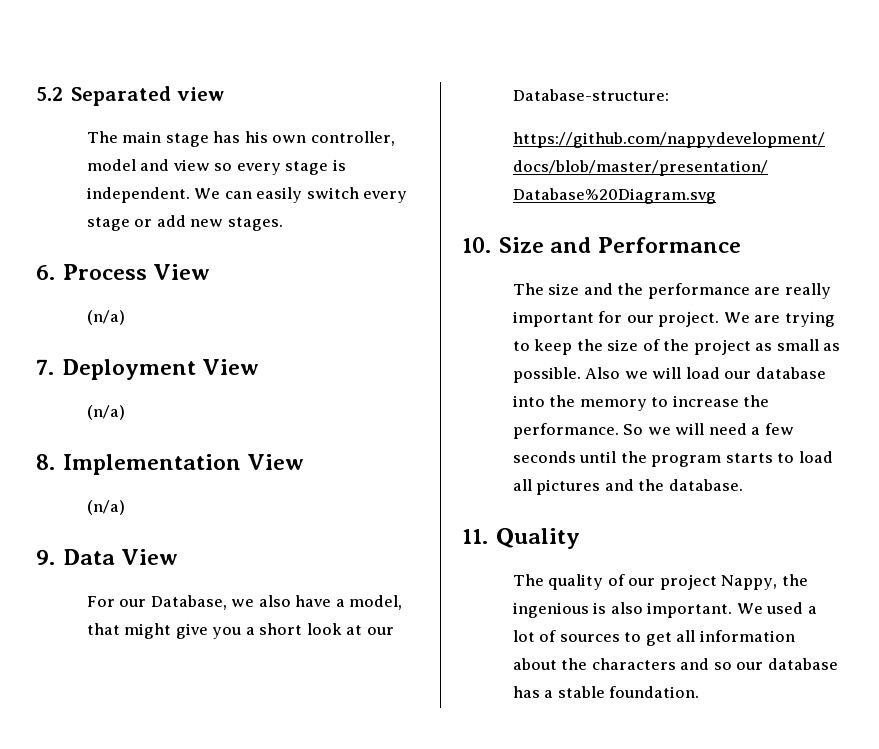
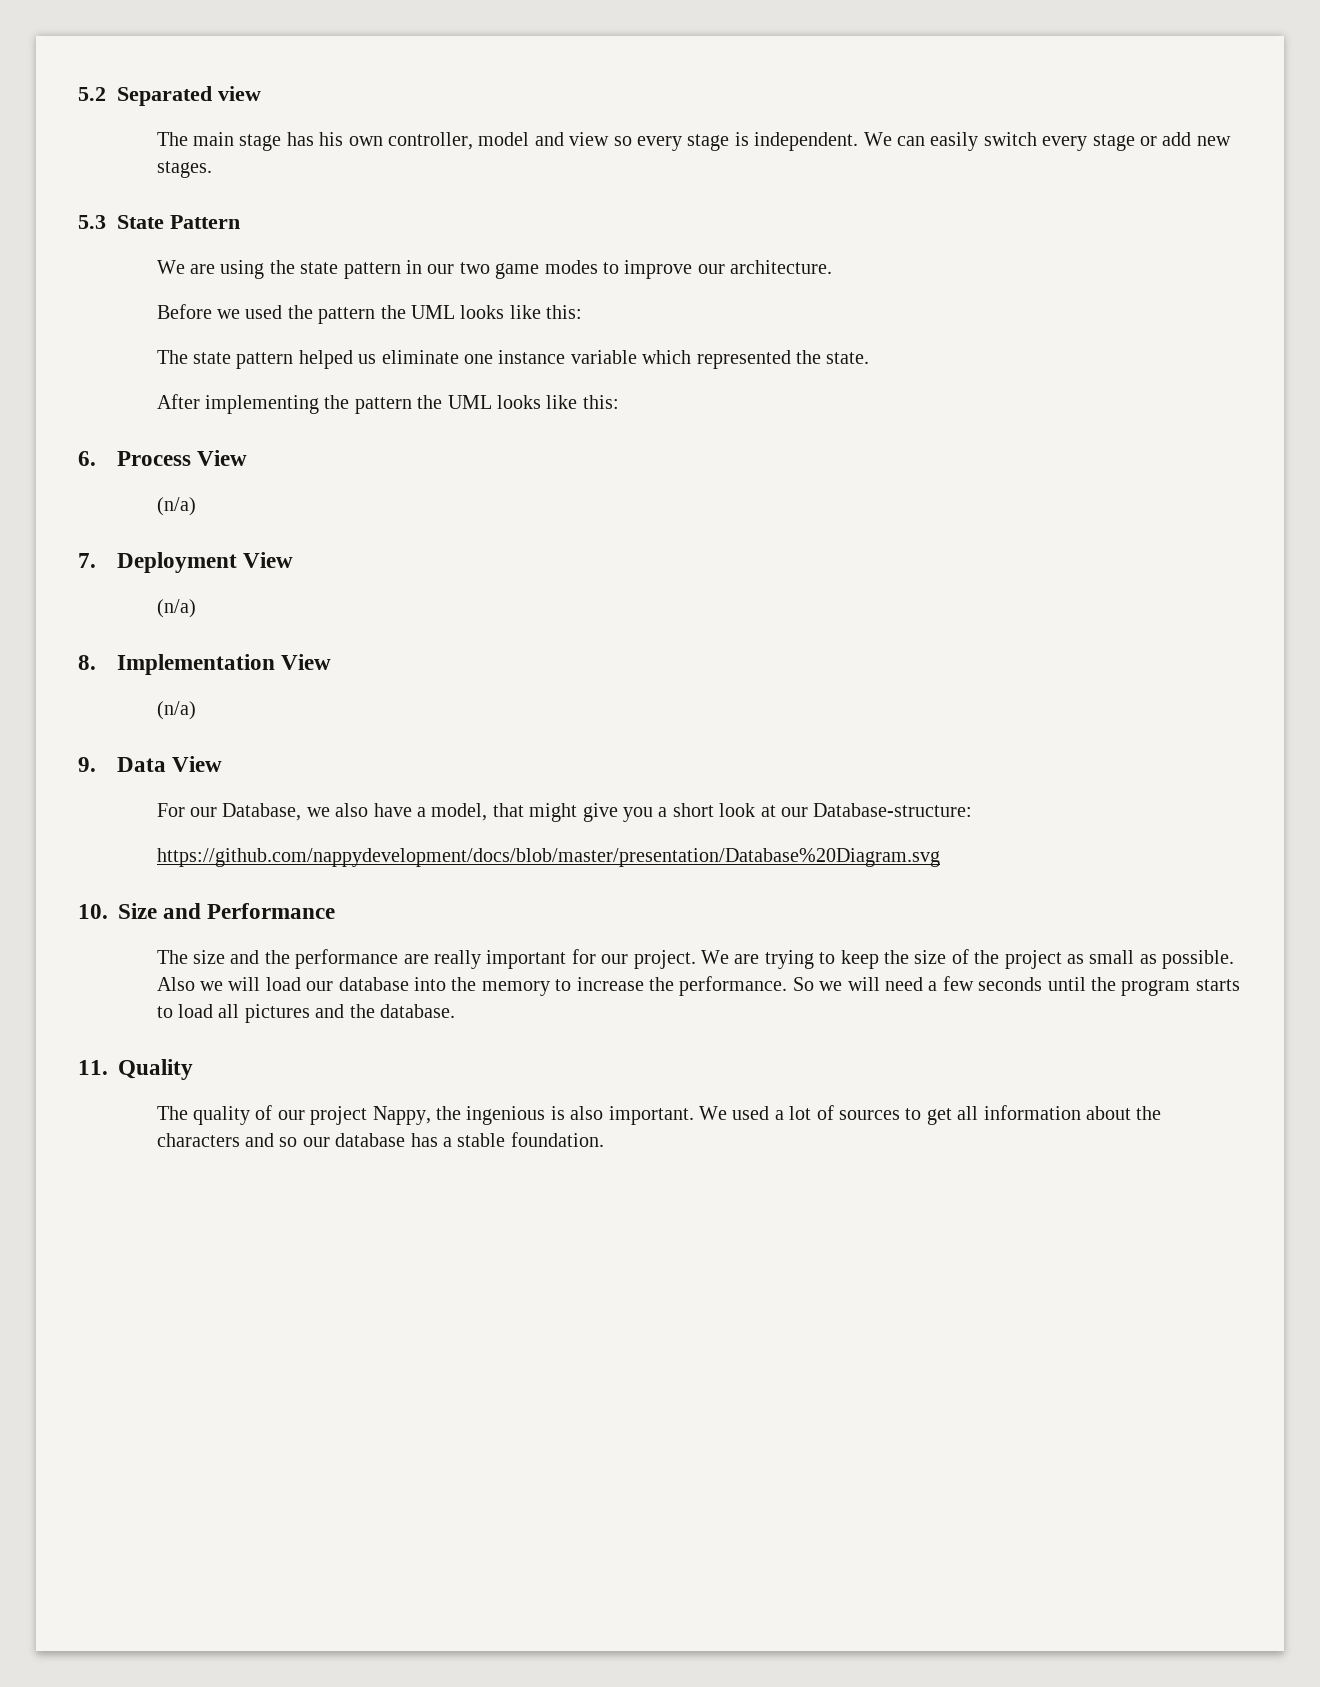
(283, 224) none -> [78,215,241,229] [156,260,833,279] [156,304,583,324] [156,350,870,369] [156,394,619,414] // 5.3 State Pattern // We are using the state pattern in our two game modes to improve our architecture. // Before we used the pattern the UML looks like this: // The state pattern helped us eliminate one instance variable which represented the state. // After implementing the pattern the UML looks like this:

